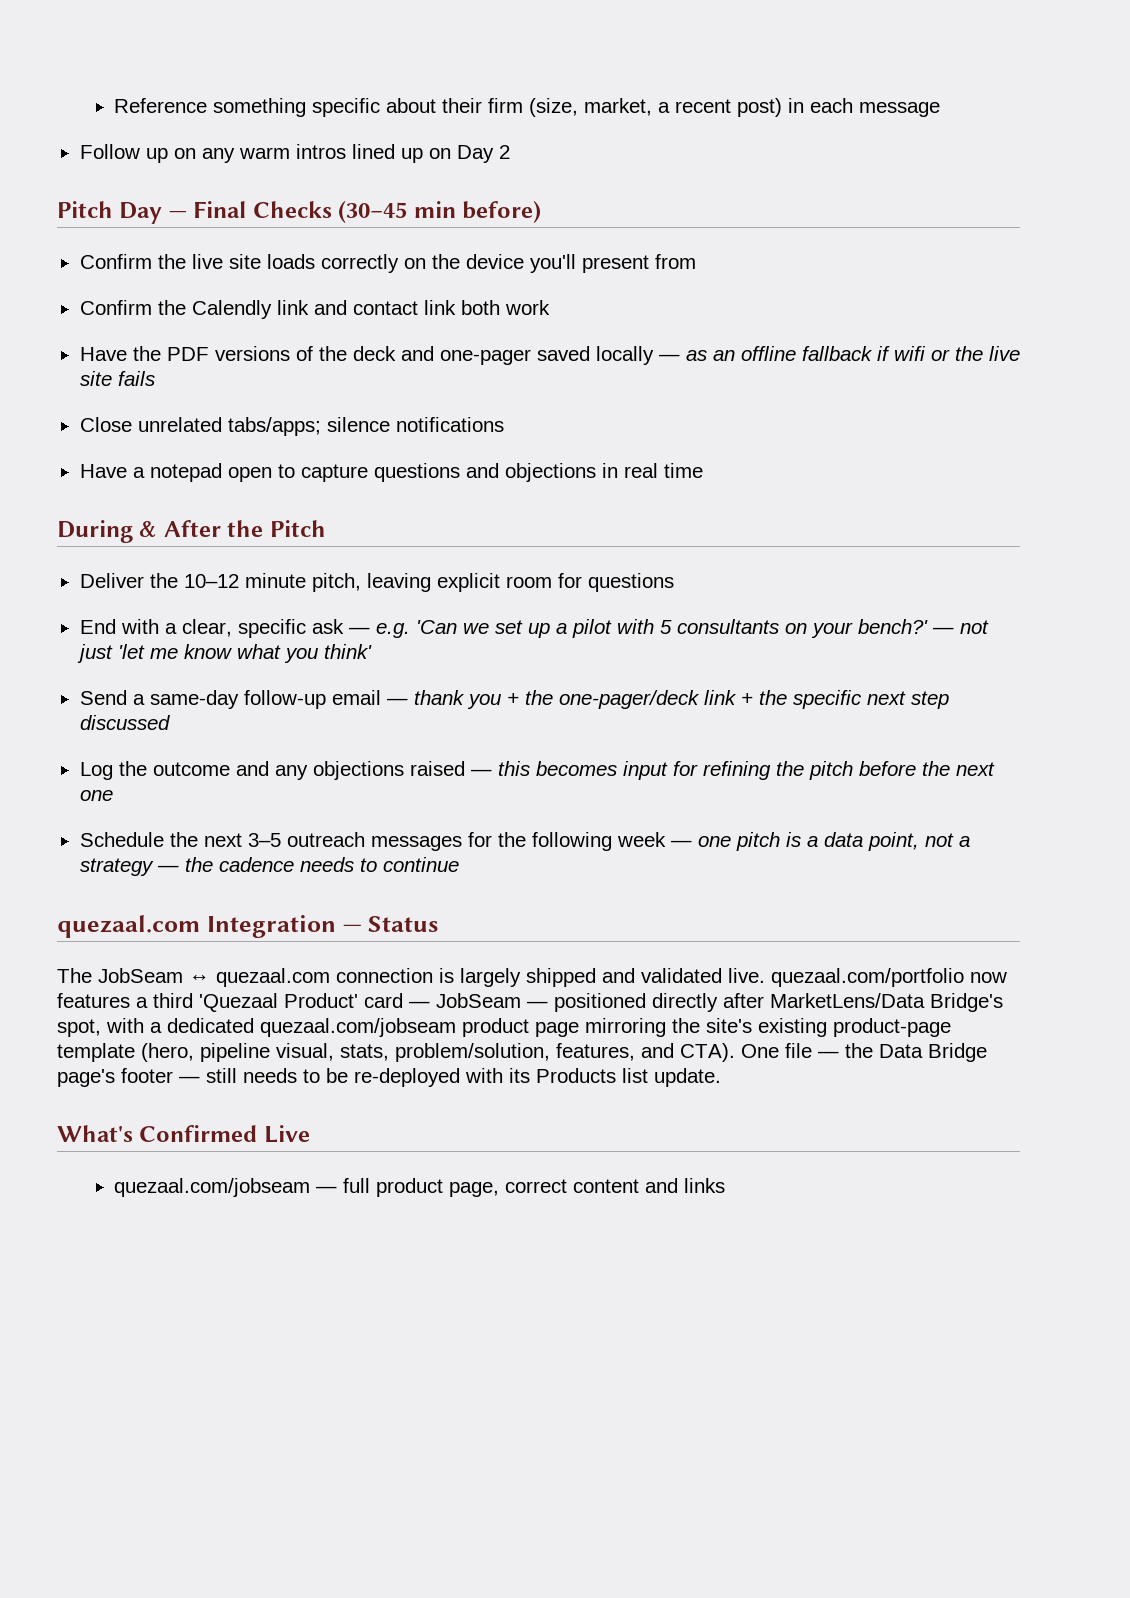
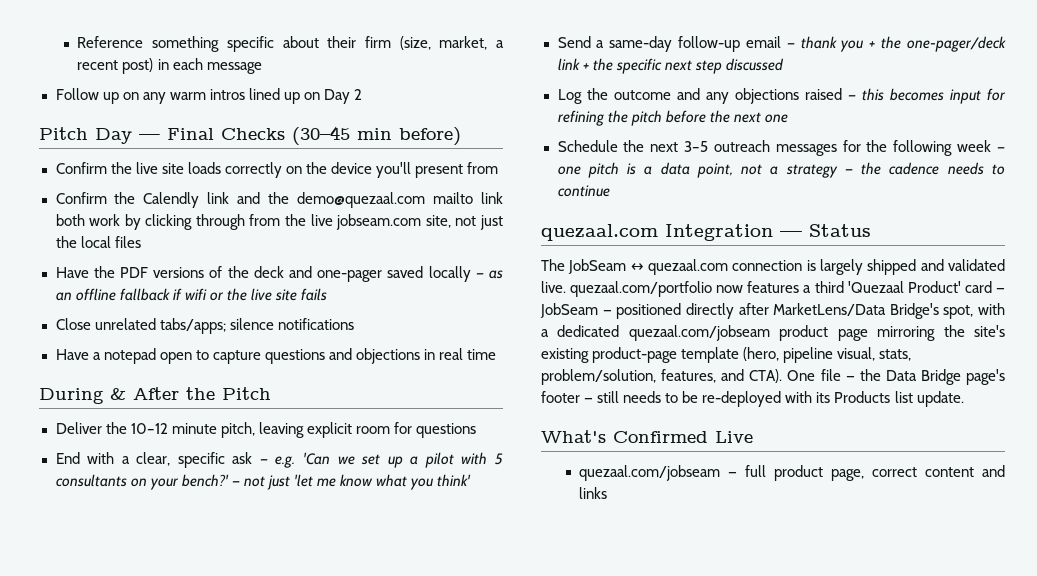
[352,301,418,315] contact -> [268,192,474,208] the demo@quezaal.com mailto
(550, 307) none -> [124,214,503,230] [55,236,141,248] by clicking through from the live jobseam.com site, not just the local files

